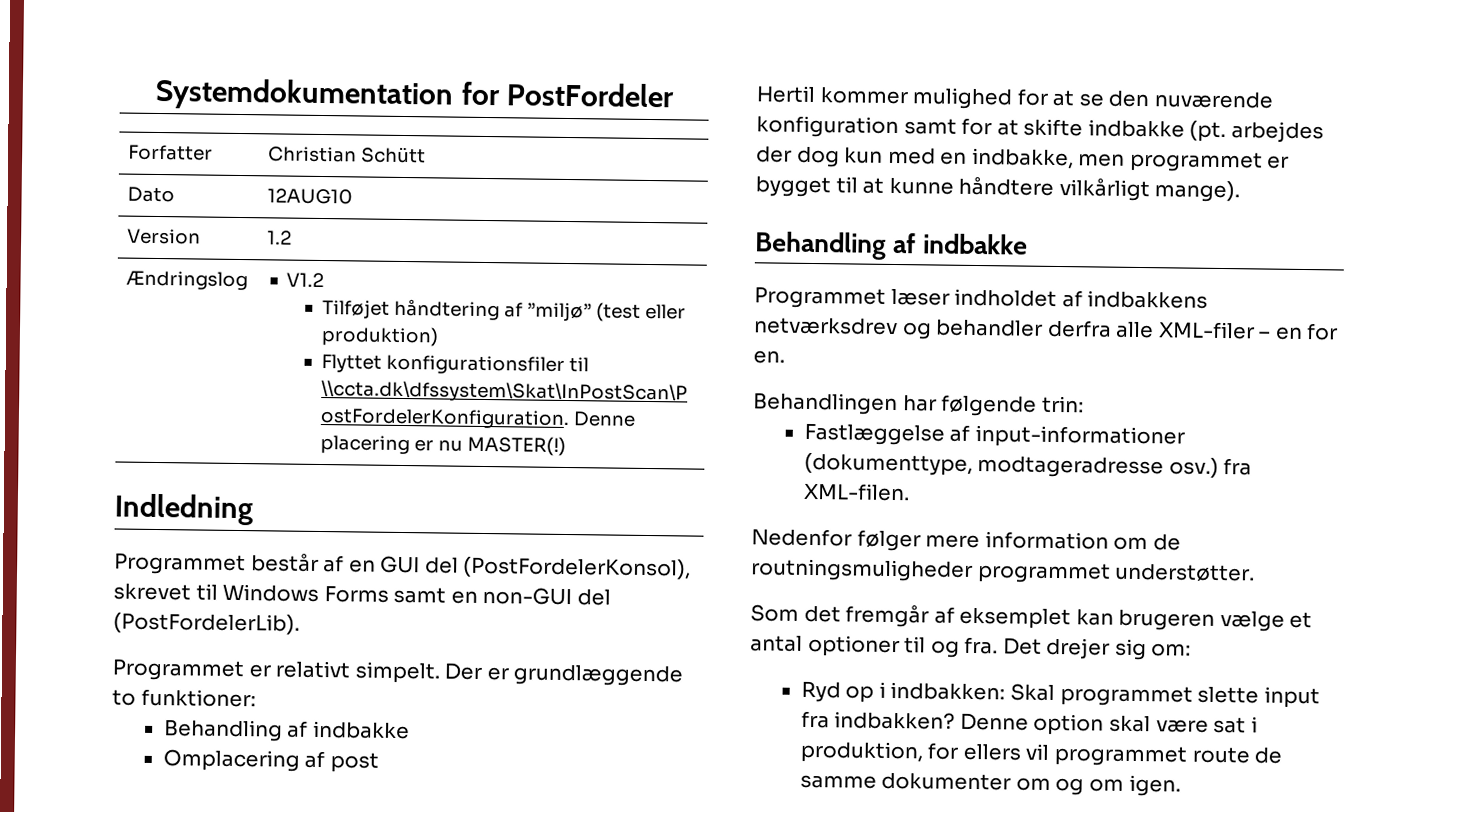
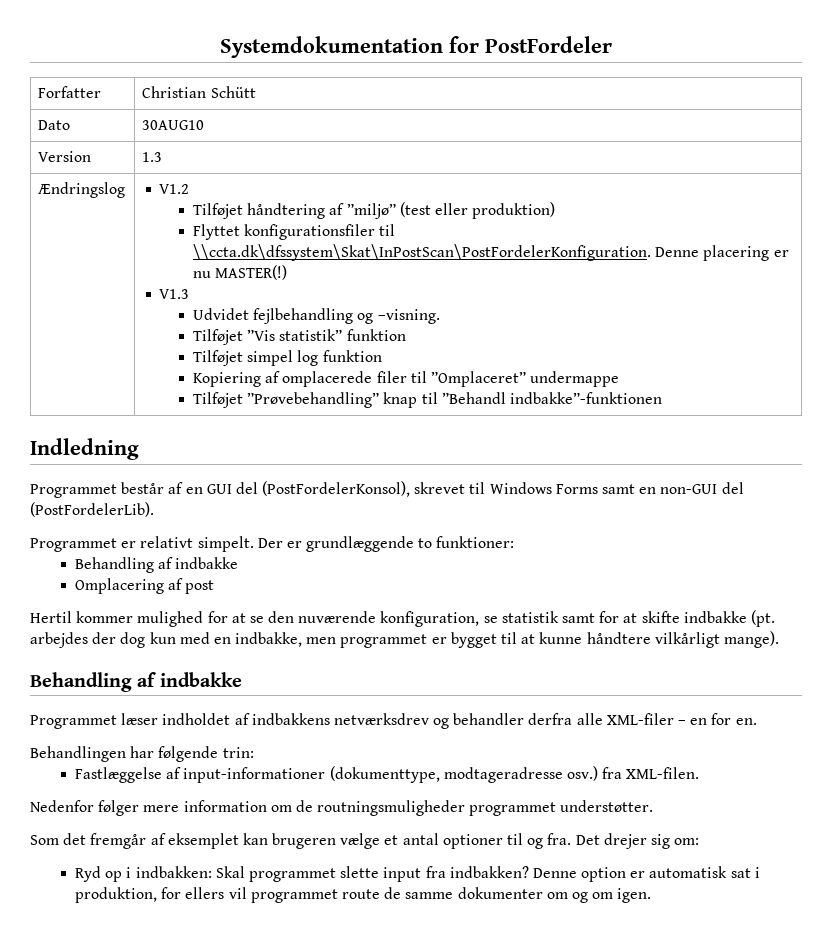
[267,188,354,205] 12AUG10 -> [142,120,205,130] 30AUG10
[267,230,293,245] 1.2 -> [142,152,163,162] 1.3
(566, 445) none -> [159,289,190,299] [193,308,440,324] [193,329,406,345] [193,350,382,366] [193,371,620,387] [193,392,662,408] // V1.3 // Udvidet fejlbehandling og –visning. // Tilføjet ”Vis statistik” funktion // Tilføjet simpel log funktion // Kopiering af omplacerede filer til ”Omplaceret” undermappe // Tilføjet ”Prøvebehandling” knap til ”Behandl indbakke”-funktionen
[756,115,899,139] konfiguration -> [380,611,559,627] konfiguration, se statistik
[1109,715,1209,733] skal være -> [630,866,728,878] er automatisk

